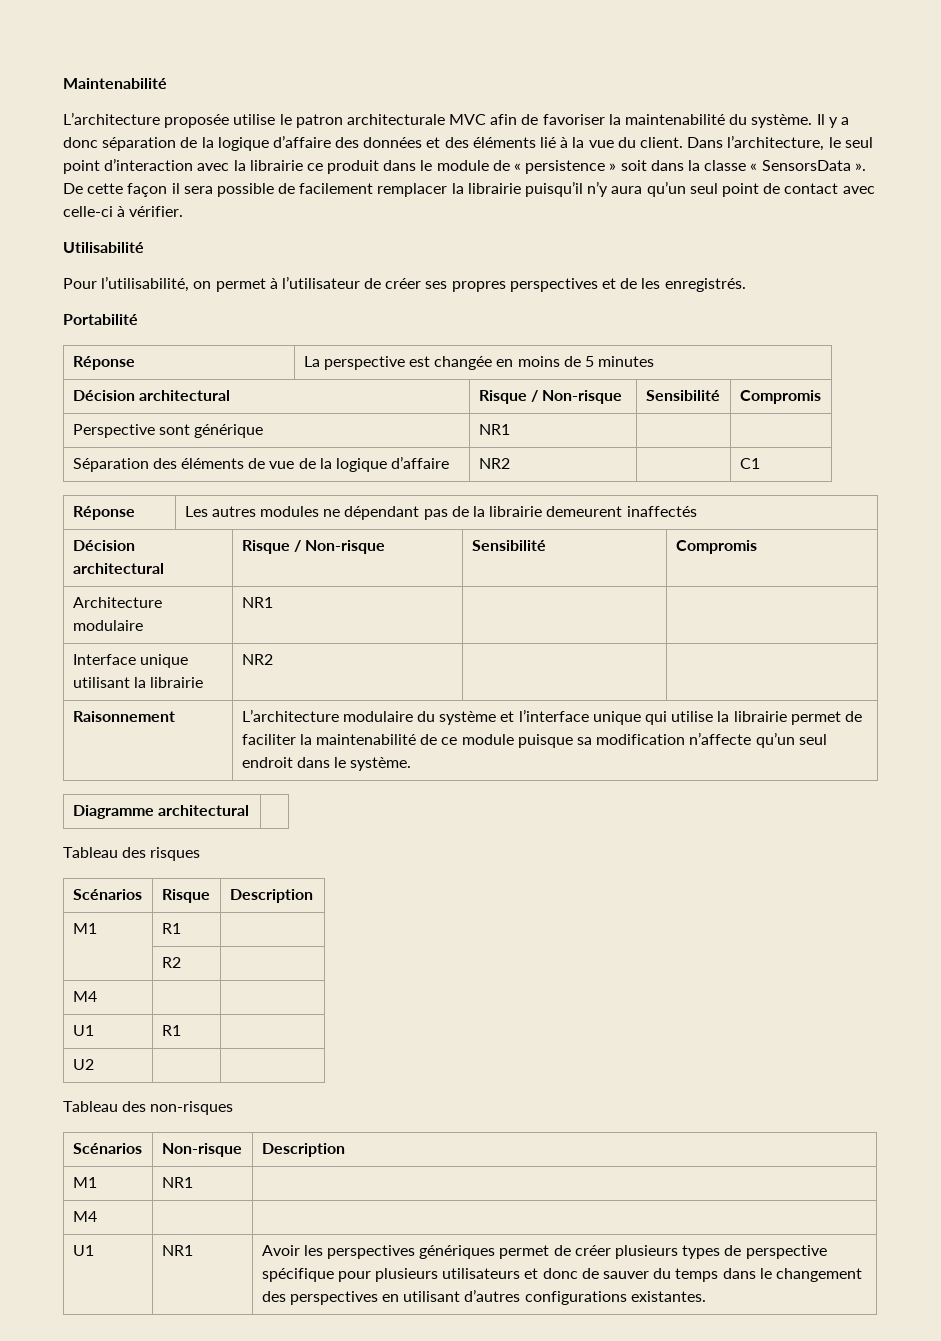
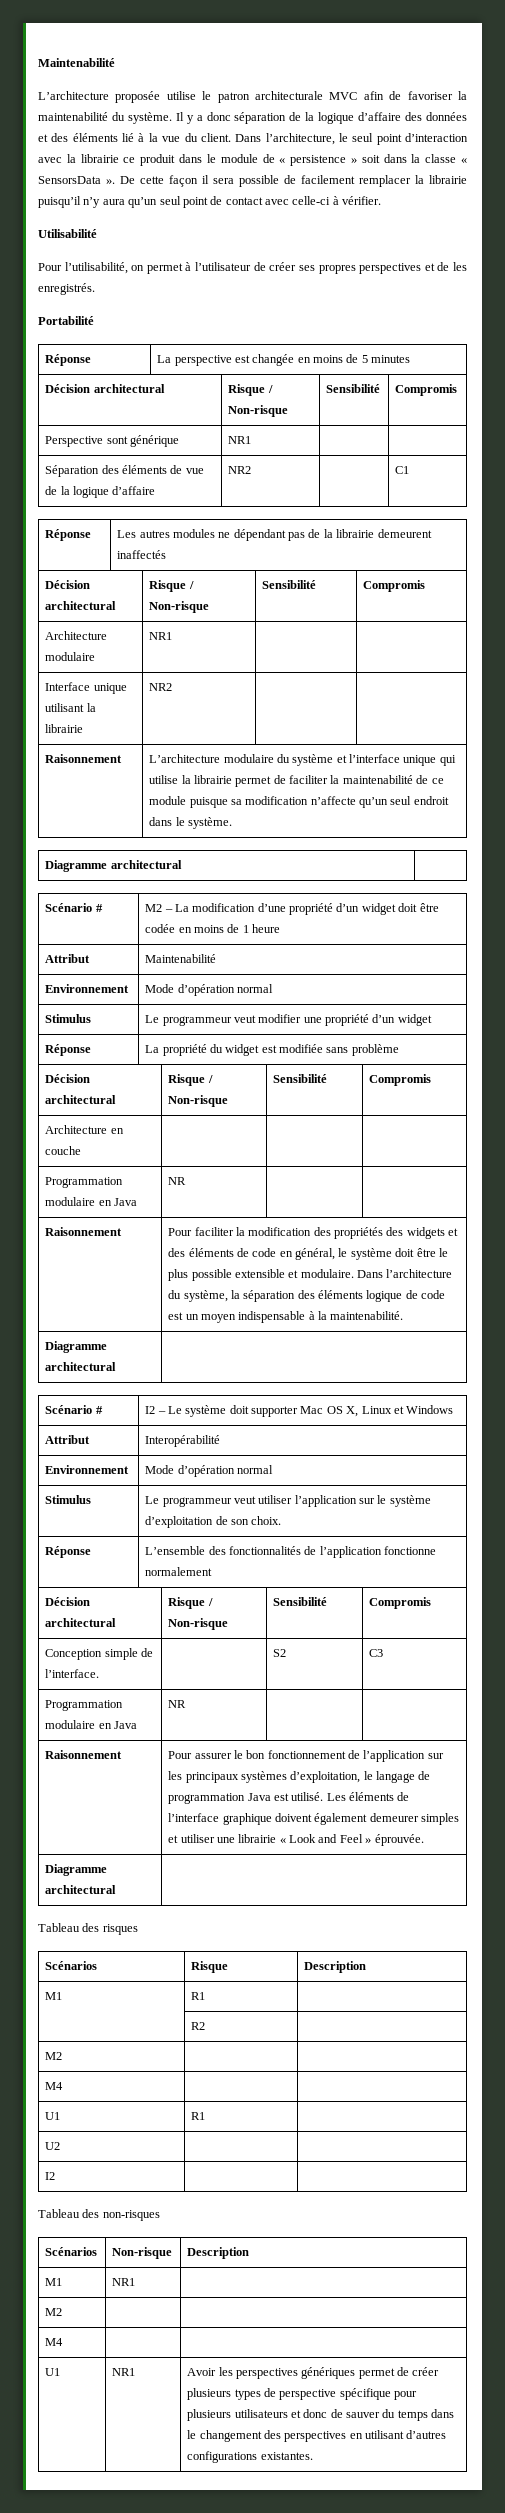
(249, 810) none -> [45,903,103,912] [145,903,439,915] [145,924,281,933] [45,954,91,963] [145,954,217,963] [45,984,130,993] [145,984,273,996] [45,1014,92,1023] [145,1014,432,1026] [45,1044,92,1056] [145,1044,399,1056] [45,1074,91,1083] [45,1095,117,1104] [168,1074,213,1086] [168,1095,229,1107] [273,1074,328,1083] [369,1074,432,1086] [45,1125,124,1134] [45,1146,82,1155] [45,1177,124,1188] [45,1197,137,1206] [168,1177,187,1185] [45,1227,123,1236] [168,1227,459,1239] [168,1248,448,1260] [168,1269,453,1281] [168,1290,446,1302] [168,1311,404,1323] [45,1341,108,1353] [45,1362,117,1371] [45,1405,103,1414] [145,1405,454,1417] [45,1435,91,1444] [145,1435,221,1447] [45,1465,130,1474] [145,1465,273,1477] [45,1495,92,1504] [145,1495,431,1507] [145,1516,282,1528] [45,1546,92,1558] [145,1546,437,1558] [145,1567,213,1576] [45,1597,91,1606] [45,1618,117,1627] [168,1597,213,1609] [168,1618,229,1630] [273,1597,328,1606] [369,1597,432,1609] [45,1648,153,1660] [45,1669,100,1678] [273,1649,287,1657] [369,1649,384,1657] [45,1700,124,1711] [45,1720,137,1729] [168,1700,187,1708] [45,1750,123,1759] [168,1750,444,1762] [168,1771,431,1783] [168,1792,410,1804] [168,1813,460,1825] [168,1834,424,1846] [45,1864,108,1876] [45,1885,117,1894] // Scénario # | M2 – La modification d’une propriété d’un widget doit être codée en moins de 1 heure // Attribut | Maintenabilité // Environnement | Mode d’opération normal // Stimulus | Le programmeur veut modifier une propriété d’un widget // Réponse | La propriété du widget est modifiée sans problème // Décision architectural | Risque / Non-risque | Sensibilité | Compromis // Architecture en couche | | | // Programmation modulaire en Java | NR | | // Raisonnement | Pour faciliter la modification des propriétés des widgets et des éléments de code en général, le système doit être le plus possible extensible et modulaire. Dans l’architecture du système, la séparation des éléments logique de code est un moyen indispensable à la maintenabilité. // Diagramme architectural | // Scénario # | I2 – Le système doit supporter Mac OS X, Linux et Windows // Attribut | Interopérabilité // Environnement | Mode d’opération normal // Stimulus | Le programmeur veut utiliser l’application sur le système d’exploitation de son choix. // Réponse | L’ensemble des fonctionnalités de l’application fonctionne normalement // Décision architectural | Risque / Non-risque | Sensibilité | Compromis // Conception simple de l’interface. | | S2 | C3 // Programmation modulaire en Java | NR | | // Raisonnement | Pour assurer le bon fonctionnement de l’application sur les principaux systèmes d’exploitation, le langage de programmation Java est utilisé. Les éléments de l’interface graphique doivent également demeurer simples et utiliser une librairie « Look and Feel » éprouvée. // Diagramme architectural |
(181, 962) none -> [45,2052,63,2060] // M2 | |
(94, 1064) none -> [45,2172,56,2180] // I2 | |
(193, 1182) none -> [45,2308,63,2316] // M2 | |

